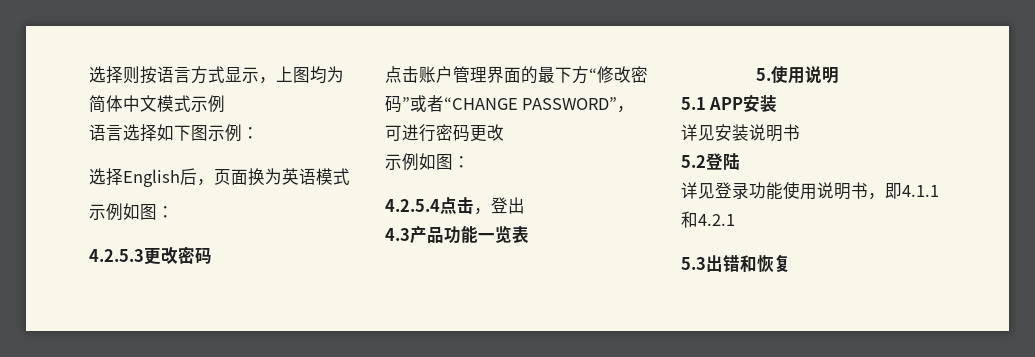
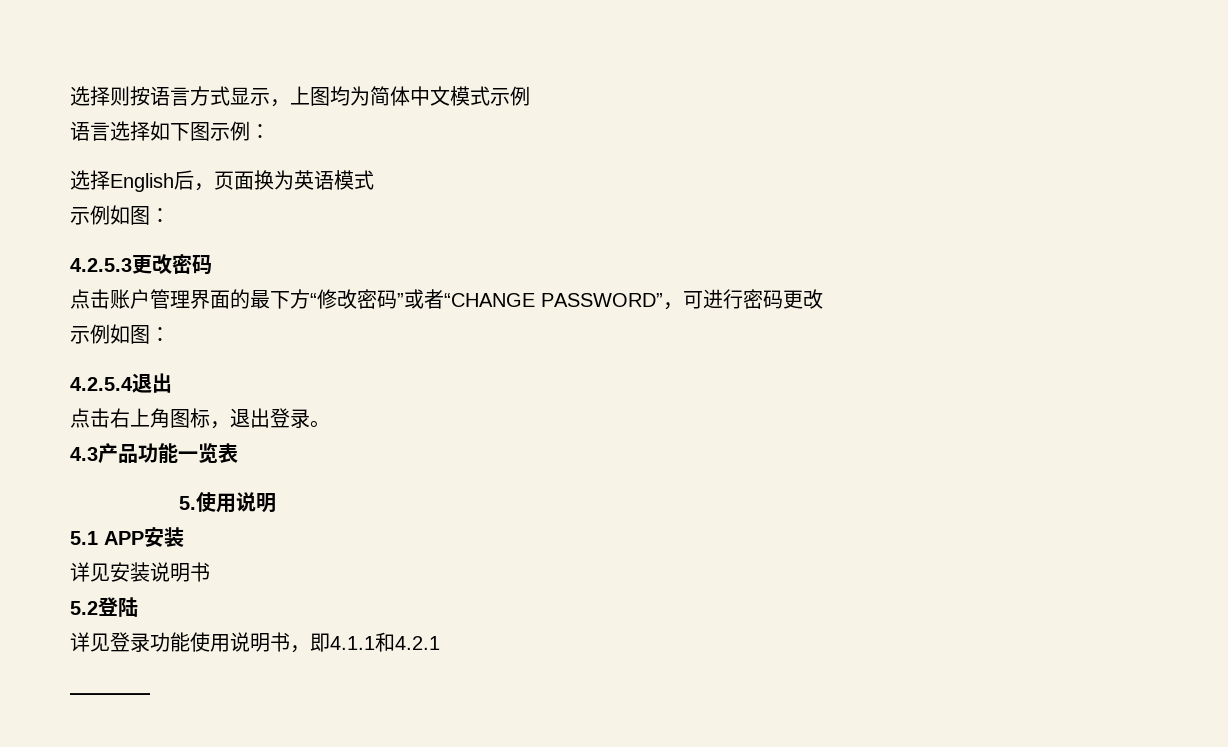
[440,197,525,215] 点击，登出 -> [132,373,172,393] [70,408,330,429] 退出 // 点击右上角图标，退出登录。
[681,254,791,273] 5.3出错和恢复 -> [70,693,150,699] ————

